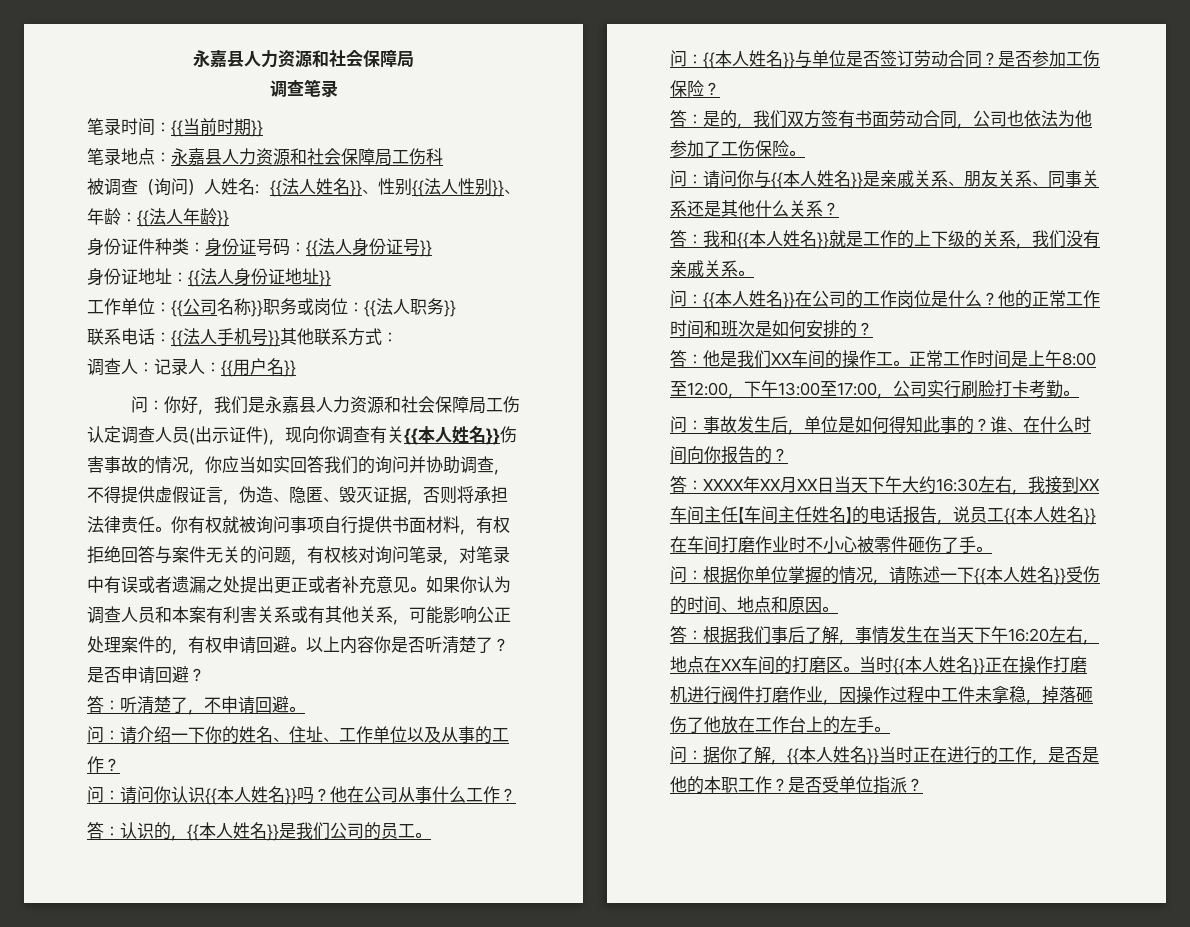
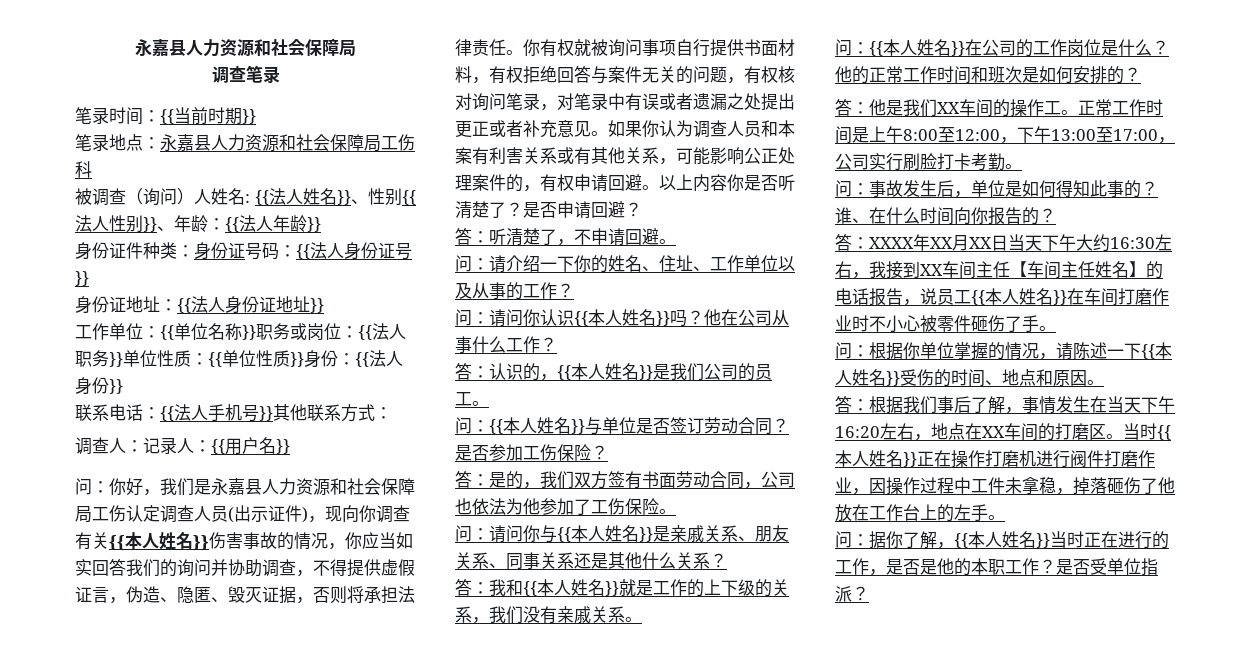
[183,298,217,315] 公司 -> [174,323,208,340] 单位
(456, 308) none -> [123,350,403,368] [75,377,123,395] 单位性质：{{单位性质}}身份：{{法人身份}}

